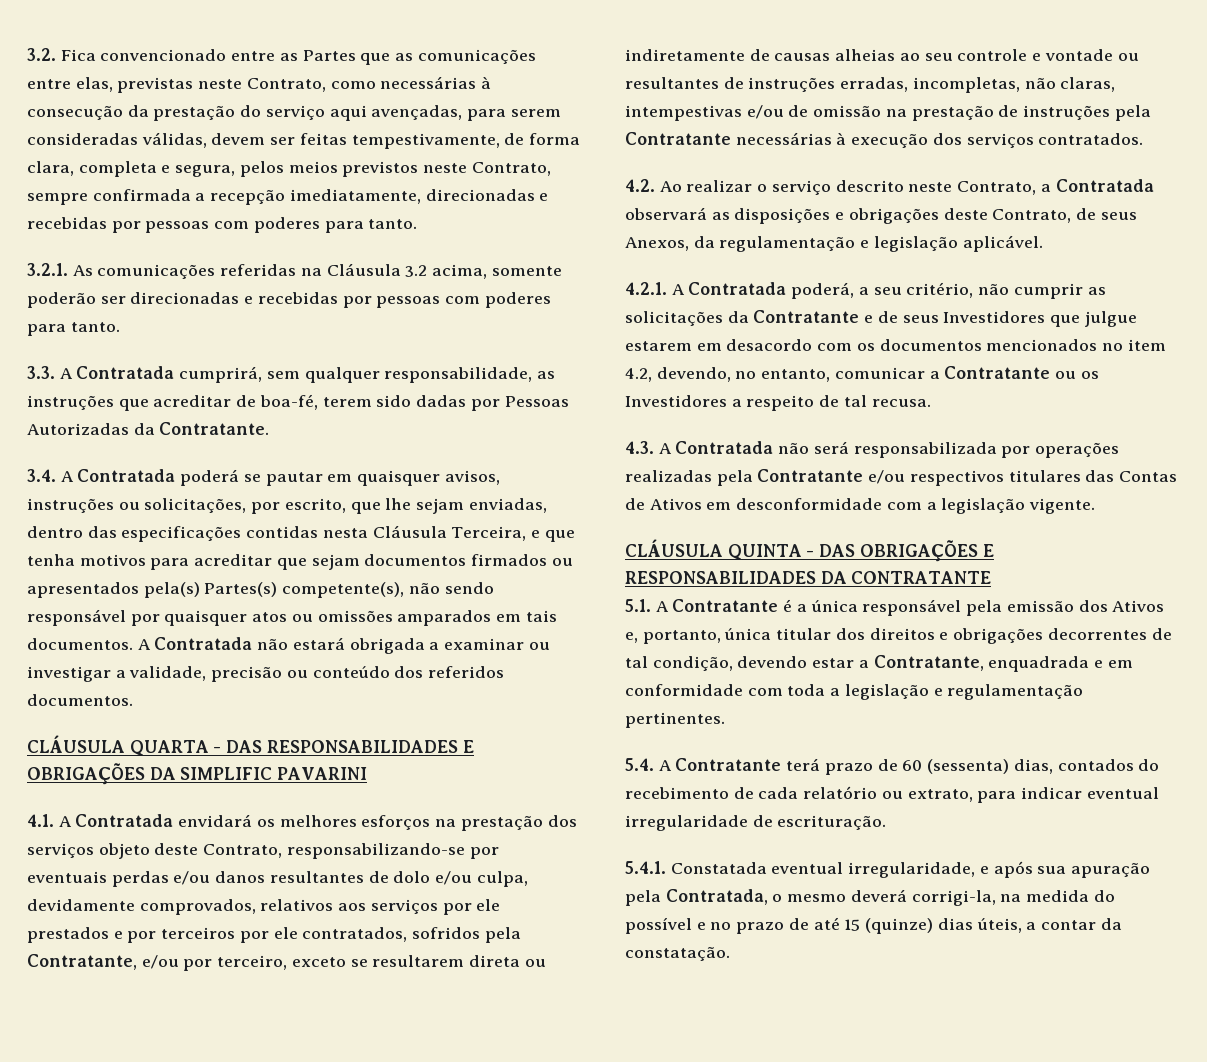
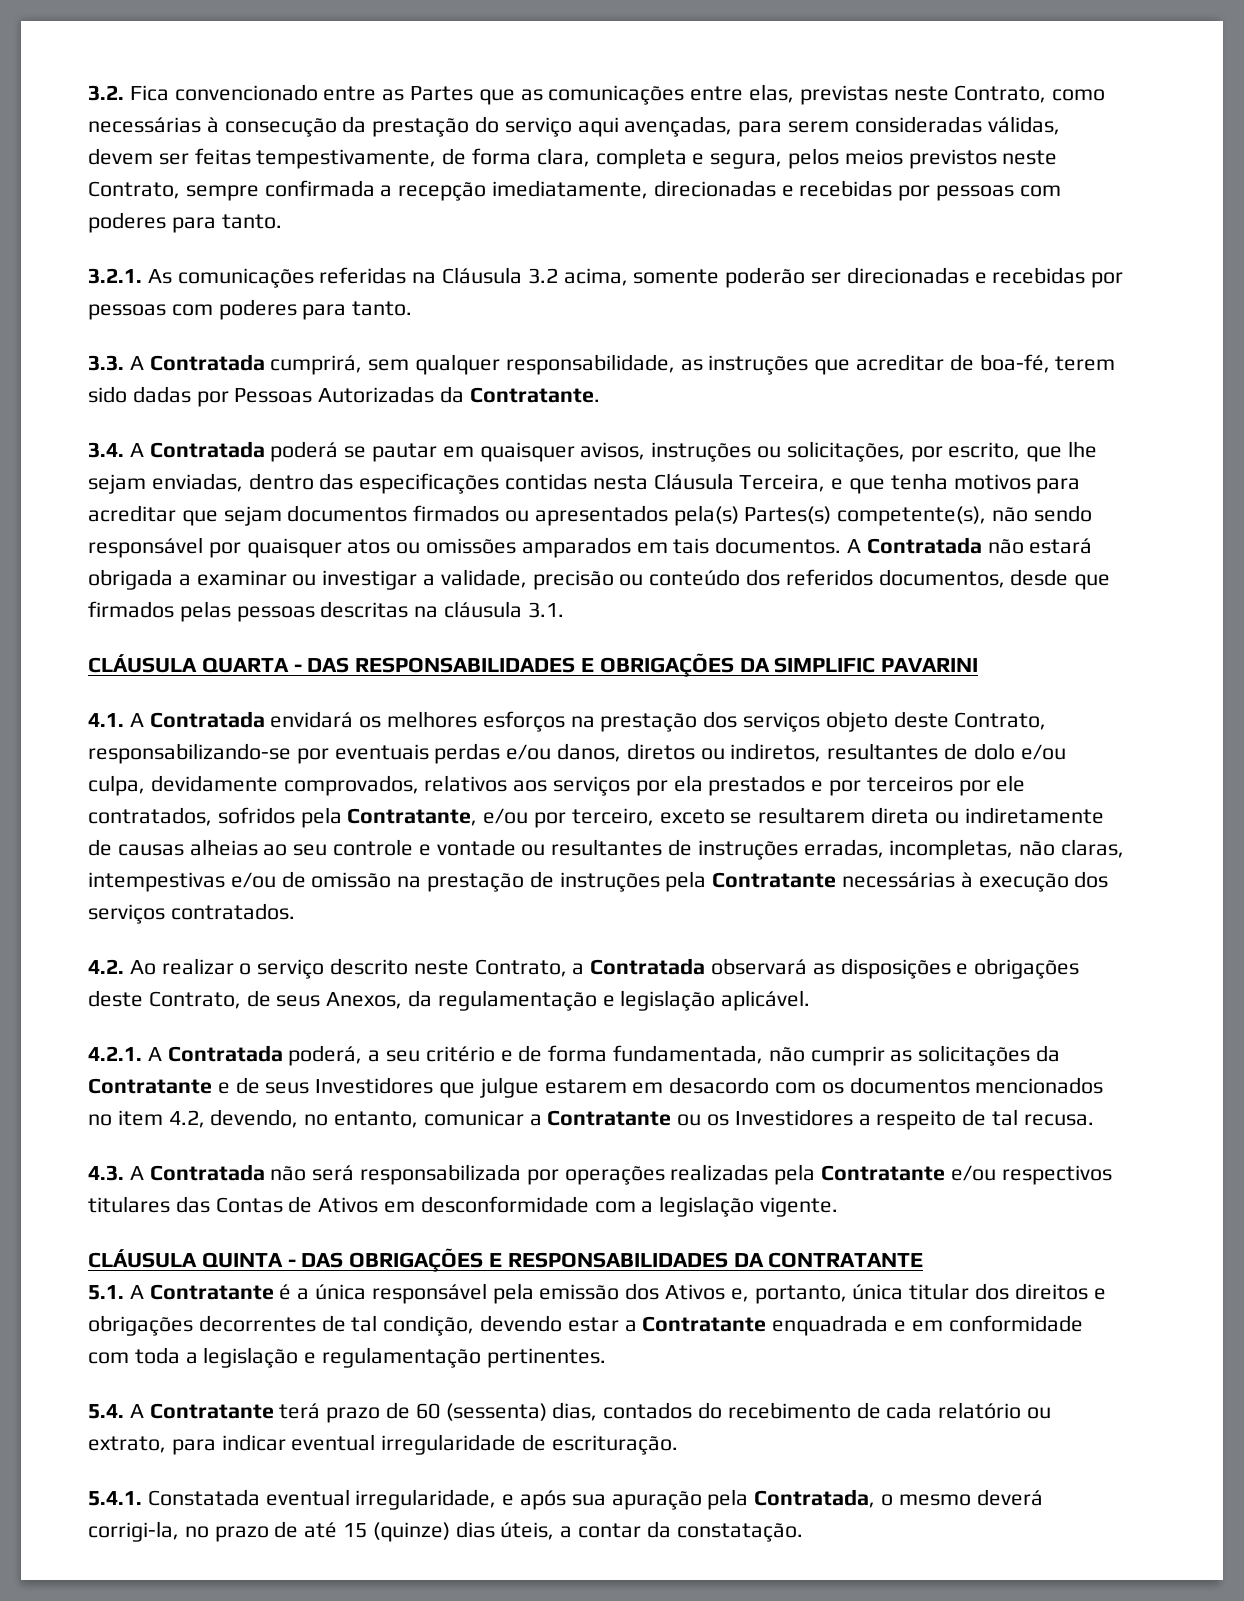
[27,694,133,706] documentos. -> [878,569,1111,590] [88,601,564,622] documentos, desde que firmados pelas pessoas descritas na cláusula 3.1.
[215,871,266,883] danos -> [557,743,822,762] danos, diretos ou indiretos,
[476,899,501,911] ele -> [673,775,703,792] ela
[906,282,974,298] critério, -> [425,1045,764,1064] critério e de forma fundamentada,
[873,655,984,671] Contratante, -> [642,1316,767,1332] Contratante
[1000,890,1115,902] [625,917,706,934] na medida do possível e -> (179, 1531) none

